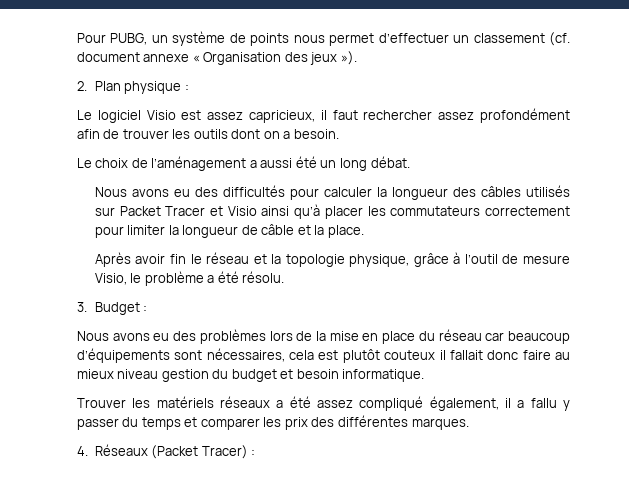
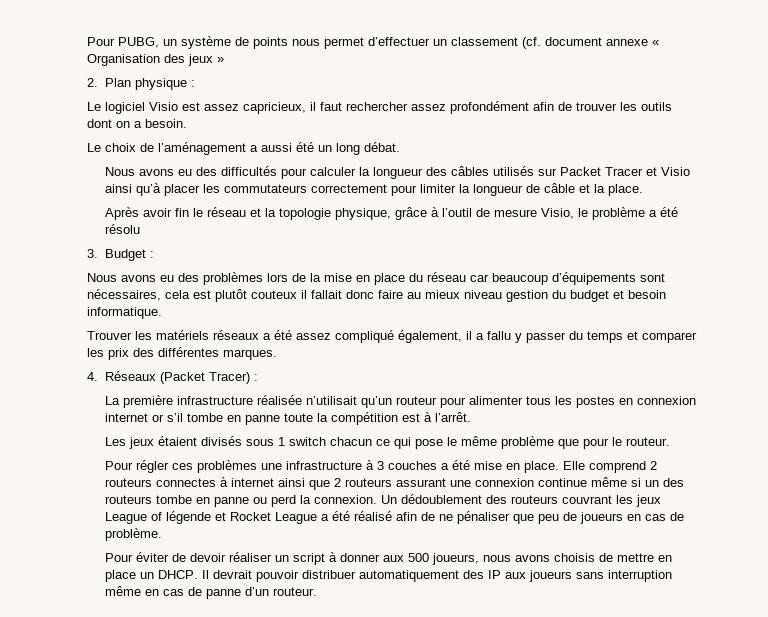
[340,51,357,65] »). -> [217,57,225,63] »
[242,271,285,283] résolu. -> [104,224,140,234] résolu
(256, 452) none -> [104,395,696,408] [104,412,471,425] [104,436,670,449] [104,460,657,473] [104,477,684,490] [104,494,661,507] [104,511,684,524] [104,528,162,541] [104,552,672,565] [104,570,672,582] [104,586,317,599] // La première infrastructure réalisée n’utilisait qu’un routeur pour alimenter tous les postes en connexion internet or s’il tombe en panne toute la compétition est à l’arrêt. // Les jeux étaient divisés sous 1 switch chacun ce qui pose le même problème que pour le routeur. // Pour régler ces problèmes une infrastructure à 3 couches a été mise en place. Elle comprend 2 routeurs connectes à internet ainsi que 2 routeurs assurant une connexion continue même si un des routeurs tombe en panne ou perd la connexion. Un dédoublement des routeurs couvrant les jeux League of légende et Rocket League a été réalisé afin de ne pénaliser que peu de joueurs en cas de problème. // Pour éviter de devoir réaliser un script à donner aux 500 joueurs, nous avons choisis de mettre en place un DHCP. Il devrait pouvoir distribuer automatiquement des IP aux joueurs sans interruption même en cas de panne d’un routeur.

